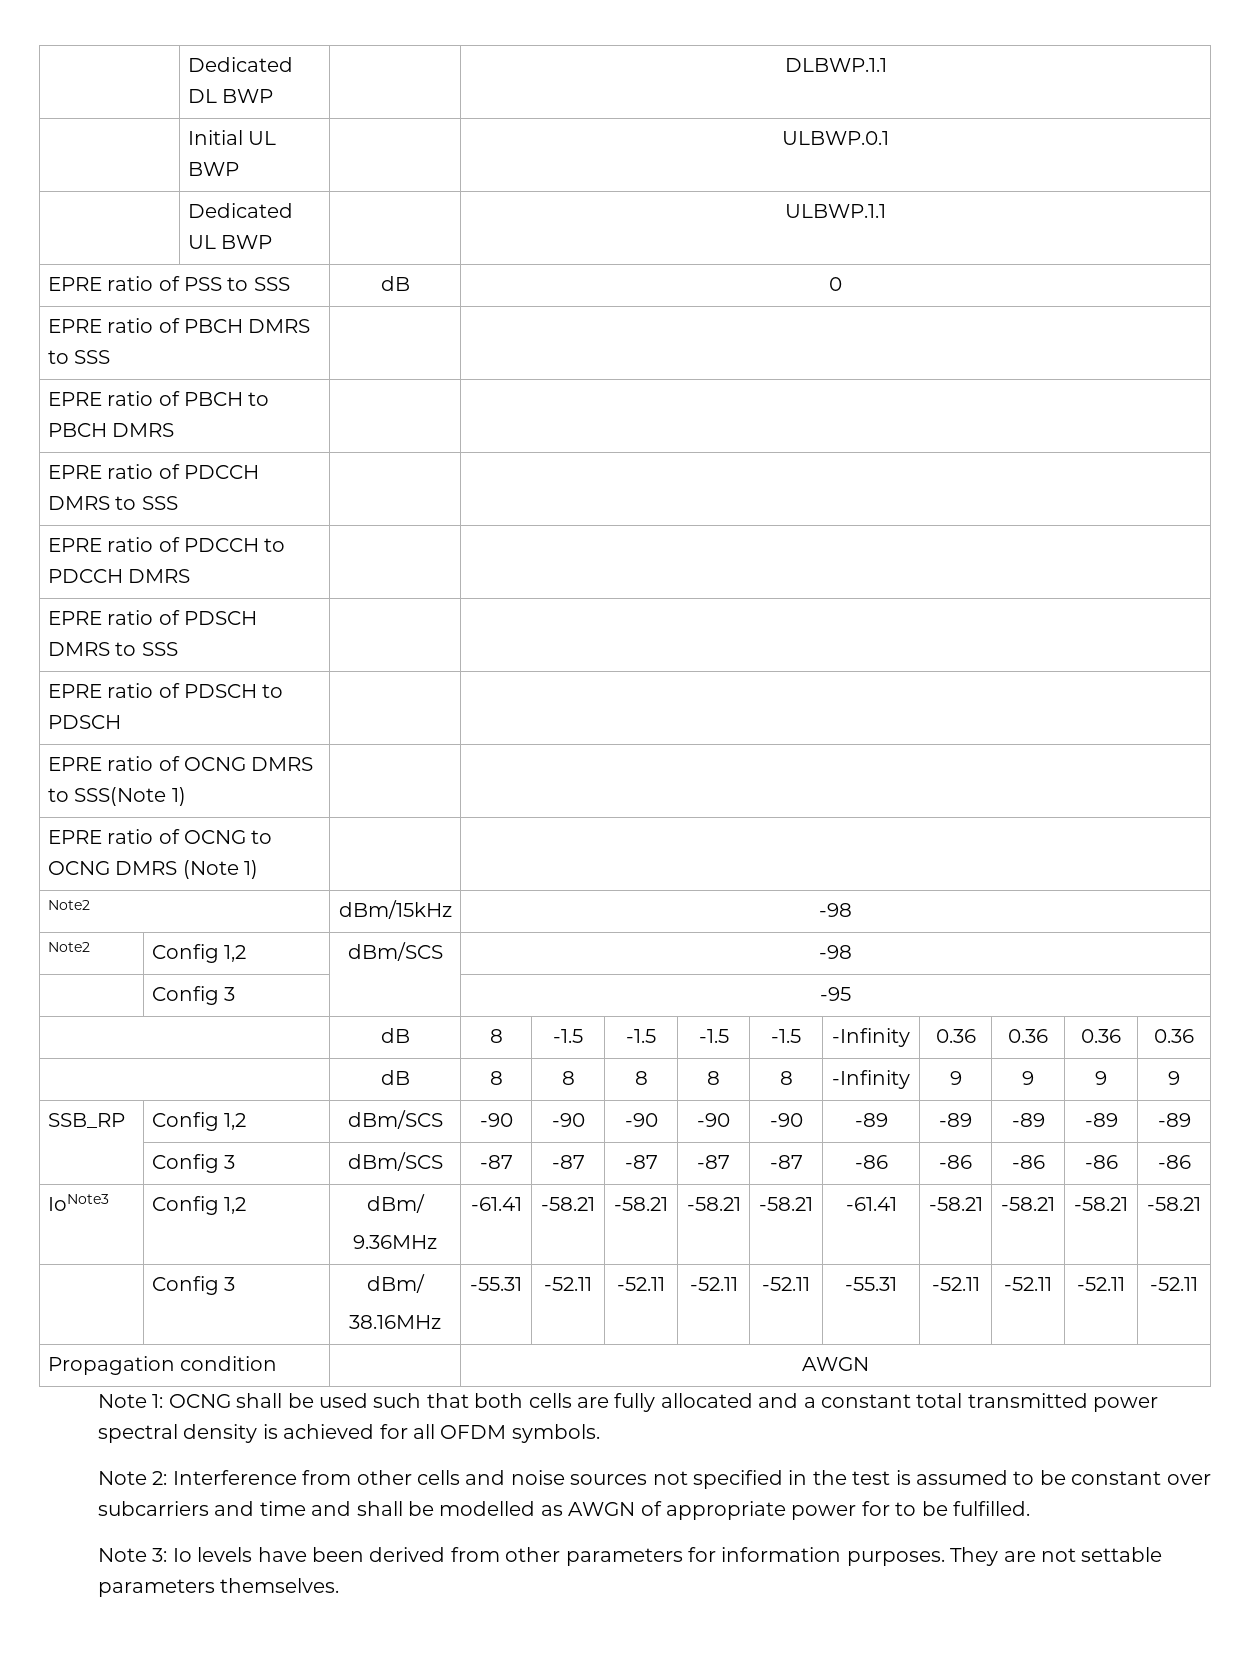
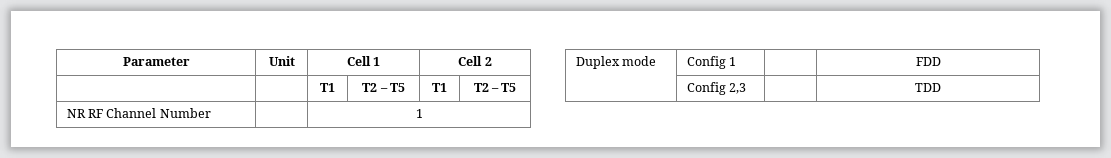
[187,57,293,72] [187,89,274,103] [784,58,887,72] [187,130,277,145] [187,162,239,176] [782,131,889,145] [187,203,293,218] [187,235,273,249] [785,204,886,218] [47,276,290,291] [380,276,410,291] [829,277,842,291] [47,318,311,333] [47,350,111,364] [47,391,270,406] [47,423,175,437] [47,464,260,479] [47,496,178,510] [47,537,286,552] [47,569,191,583] [47,610,258,625] [47,642,178,656] [47,683,284,698] [47,715,121,729] [47,756,314,771] [47,787,186,806] [47,829,273,844] [47,860,259,879] [47,900,90,910] [338,900,452,919] [819,903,852,917] [47,942,90,952] [151,944,247,963] [347,942,443,961] [819,945,852,959] [151,986,236,1005] [820,987,851,1001] [380,1028,410,1043] [489,1029,503,1043] [553,1029,583,1043] [626,1029,656,1043] [698,1029,729,1043] [771,1029,801,1043] [832,1028,910,1047] [935,1029,976,1043] [1008,1029,1048,1043] [1081,1029,1121,1043] [1154,1029,1194,1043] [380,1070,410,1085] [489,1071,503,1085] [561,1071,575,1085] [634,1071,648,1085] [707,1071,720,1085] [779,1071,793,1085] [832,1070,910,1089] [949,1071,962,1085] [1022,1071,1034,1085] [1095,1071,1107,1085] [1168,1071,1180,1085] [47,1113,125,1128] [151,1112,247,1131] [347,1110,443,1129] [479,1113,513,1127] [551,1113,585,1127] [624,1113,658,1127] [697,1113,730,1127] [769,1113,803,1127] [854,1113,888,1127] [939,1113,972,1127] [1011,1113,1045,1127] [1084,1113,1118,1127] [1157,1113,1191,1127] [151,1154,236,1173] [347,1152,443,1171] [479,1155,513,1169] [551,1155,585,1169] [624,1155,658,1169] [697,1155,730,1169] [769,1155,803,1169] [854,1155,888,1169] [939,1155,972,1169] [1011,1155,1045,1169] [1084,1155,1118,1169] [1157,1155,1191,1169] [47,1194,109,1211] [151,1196,247,1215] [366,1194,425,1213] [353,1235,437,1249] [470,1197,522,1211] [541,1197,595,1211] [614,1197,668,1211] [686,1197,741,1211] [759,1197,813,1211] [845,1197,897,1211] [928,1197,983,1211] [1001,1197,1055,1211] [1074,1197,1128,1211] [1147,1197,1201,1211] [151,1276,236,1295] [366,1274,425,1293] [349,1315,441,1329] [470,1277,522,1291] [544,1277,592,1291] [617,1277,665,1291] [689,1277,738,1291] [762,1277,810,1291] [845,1277,897,1291] [931,1277,980,1291] [1004,1277,1052,1291] [1077,1277,1125,1291] [1150,1277,1198,1291] [47,1356,278,1375] [802,1357,869,1371] [98,1393,1159,1412] [98,1424,600,1443] [98,1470,1211,1489] [98,1501,1031,1520] [98,1547,1163,1566] [98,1578,340,1597] | Dedicated DL BWP | | DLBWP.1.1 // | Initial UL BWP | | ULBWP.0.1 // | Dedicated UL BWP | | ULBWP.1.1 // EPRE ratio of PSS to SSS | dB | 0 // EPRE ratio of PBCH DMRS to SSS | | // EPRE ratio of PBCH to PBCH DMRS | | // EPRE ratio of PDCCH DMRS to SSS | | // EPRE ratio of PDCCH to PDCCH DMRS | | // EPRE ratio of PDSCH DMRS to SSS | | // EPRE ratio of PDSCH to PDSCH | | // EPRE ratio of OCNG DMRS to SSS(Note 1) | | // EPRE ratio of OCNG to OCNG DMRS (Note 1) | | // Note2 | dBm/15kHz | -98 // Note2 | Config 1,2 | dBm/SCS | -98 // | Config 3 | | -95 // | dB | 8 | -1.5 | -1.5 | -1.5 | -1.5 | -Infinity | 0.36 | 0.36 | 0.36 | 0.36 // | dB | 8 | 8 | 8 | 8 | 8 | -Infinity | 9 | 9 | 9 | 9 // SSB_RP | Config 1,2 | dBm/SCS | -90 | -90 | -90 | -90 | -90 | -89 | -89 | -89 | -89 | -89 // | Config 3 | dBm/SCS | -87 | -87 | -87 | -87 | -87 | -86 | -86 | -86 | -86 | -86 // IoNote3 | Config 1,2 | dBm/ // 9.36MHz | -61.41 | -58.21 | -58.21 | -58.21 | -58.21 | -61.41 | -58.21 | -58.21 | -58.21 | -58.21 // | Config 3 | dBm/ // 38.16MHz | -55.31 | -52.11 | -52.11 | -52.11 | -52.11 | -55.31 | -52.11 | -52.11 | -52.11 | -52.11 // Propagation condition | | AWGN // Note 1: OCNG shall be used such that both cells are fully allocated and a constant total transmitted power spectral density is achieved for all OFDM symbols. // Note 2: Interference from other cells and noise sources not specified in the test is assumed to be constant over subcarriers and time and shall be modelled as AWGN of appropriate power for to be fulfilled. // Note 3: Io levels have been derived from other parameters for information purposes. They are not settable parameters themselves. -> [122,57,190,66] [268,56,295,66] [346,56,381,66] [458,56,492,66] [320,83,335,92] [362,83,405,92] [432,83,447,92] [473,83,517,92] [66,108,211,118] [415,109,423,118] [575,56,656,69] [686,56,736,69] [915,57,941,66] [686,82,746,95] [915,83,941,92] Parameter | Unit | Cell 1 | Cell 2 // | | T1 | T2 – T5 | T1 | T2 – T5 // NR RF Channel Number | | 1 // Duplex mode | Config 1 | | FDD // | Config 2,3 | | TDD

